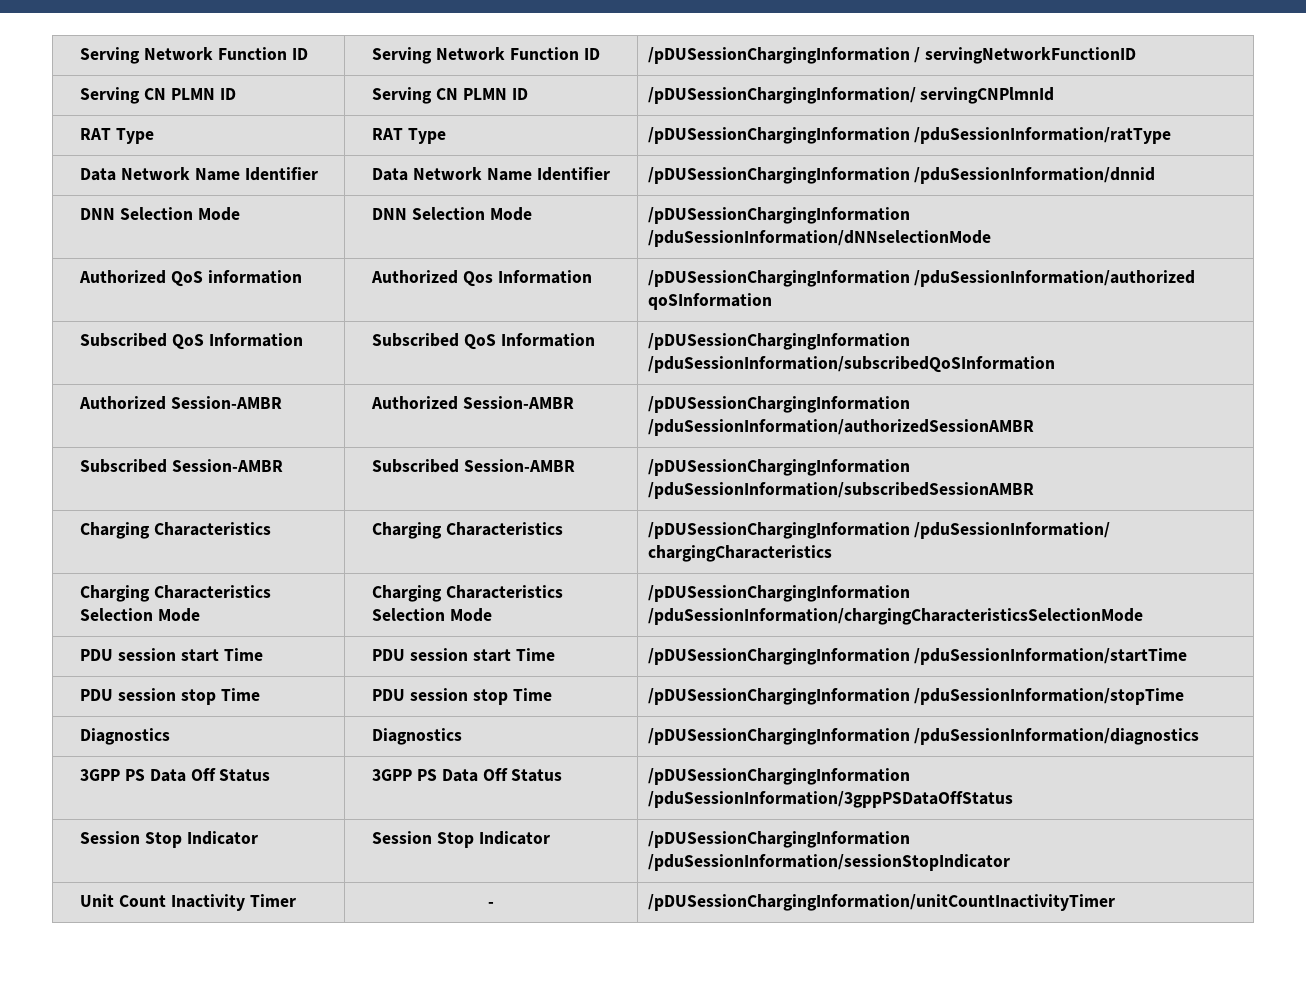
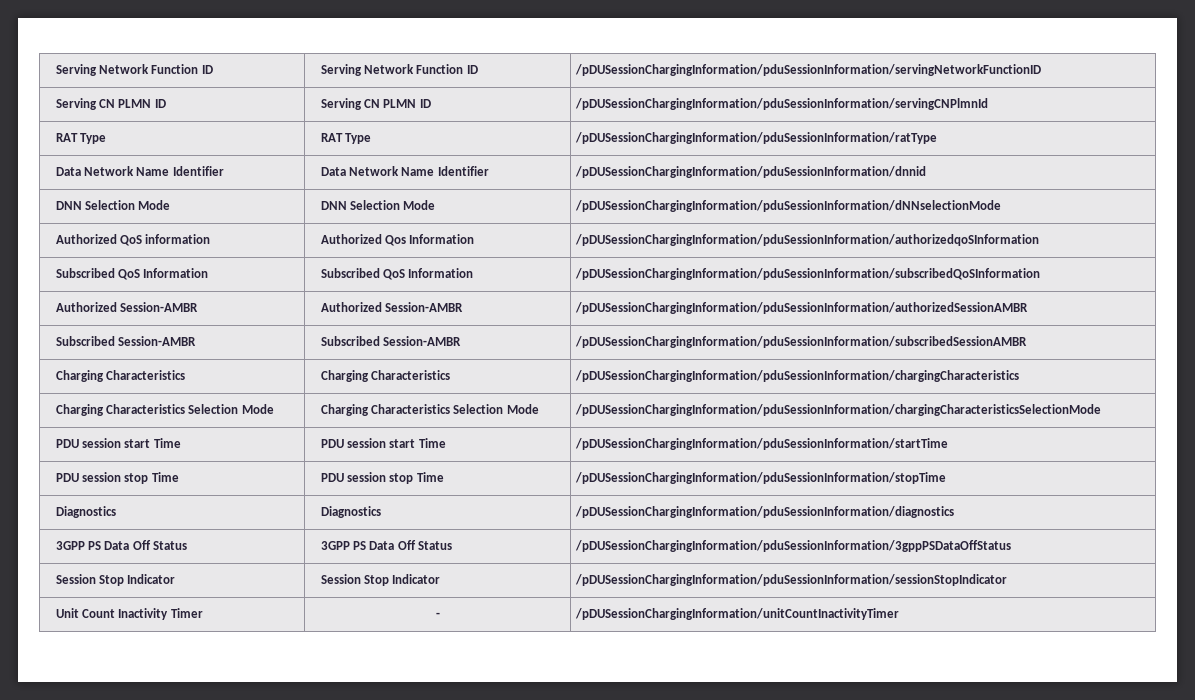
[647,47,1137,64] /pDUSessionChargingInformation / servingNetworkFunctionID -> [575,64,1042,76] /pDUSessionChargingInformation/pduSessionInformation/servingNetworkFunctionID
[647,87,1055,104] /pDUSessionChargingInformation/ servingCNPlmnId -> [575,98,989,110] /pDUSessionChargingInformation/pduSessionInformation/servingCNPlmnId
[647,127,1172,144] /pDUSessionChargingInformation /pduSessionInformation/ratType -> [575,132,938,144] /pDUSessionChargingInformation/pduSessionInformation/ratType
[647,167,1156,184] /pDUSessionChargingInformation /pduSessionInformation/dnnid -> [575,166,927,178] /pDUSessionChargingInformation/pduSessionInformation/dnnid
[647,207,910,224] [647,230,991,247] /pDUSessionChargingInformation /pduSessionInformation/dNNselectionMode -> [575,200,1002,212] /pDUSessionChargingInformation/pduSessionInformation/dNNselectionMode
[647,270,1196,287] [647,293,772,310] /pDUSessionChargingInformation /pduSessionInformation/authorized qoSInformation -> [575,234,1040,246] /pDUSessionChargingInformation/pduSessionInformation/authorizedqoSInformation
[647,333,910,350] [647,356,1055,373] /pDUSessionChargingInformation /pduSessionInformation/subscribedQoSInformation -> [575,268,1041,280] /pDUSessionChargingInformation/pduSessionInformation/subscribedQoSInformation
[647,396,910,413] [647,419,1034,436] /pDUSessionChargingInformation /pduSessionInformation/authorizedSessionAMBR -> [575,302,1029,314] /pDUSessionChargingInformation/pduSessionInformation/authorizedSessionAMBR
[647,459,910,476] [647,482,1034,499] /pDUSessionChargingInformation /pduSessionInformation/subscribedSessionAMBR -> [575,336,1028,348] /pDUSessionChargingInformation/pduSessionInformation/subscribedSessionAMBR
[647,522,1111,539] [647,545,832,562] /pDUSessionChargingInformation /pduSessionInformation/ chargingCharacteristics -> [575,370,1020,382] /pDUSessionChargingInformation/pduSessionInformation/chargingCharacteristics
[647,585,910,602] [647,608,1143,625] /pDUSessionChargingInformation /pduSessionInformation/chargingCharacteristicsSelectionMode -> [575,404,1102,416] /pDUSessionChargingInformation/pduSessionInformation/chargingCharacteristicsSelectionMode
[647,648,1188,665] /pDUSessionChargingInformation /pduSessionInformation/startTime -> [575,438,949,450] /pDUSessionChargingInformation/pduSessionInformation/startTime
[647,688,1185,705] /pDUSessionChargingInformation /pduSessionInformation/stopTime -> [575,472,947,484] /pDUSessionChargingInformation/pduSessionInformation/stopTime
[647,728,1200,745] /pDUSessionChargingInformation /pduSessionInformation/diagnostics -> [575,506,955,518] /pDUSessionChargingInformation/pduSessionInformation/diagnostics
[647,768,910,785] [647,791,1013,808] /pDUSessionChargingInformation /pduSessionInformation/3gppPSDataOffStatus -> [575,540,1012,552] /pDUSessionChargingInformation/pduSessionInformation/3gppPSDataOffStatus
[647,831,910,848] [647,854,1010,871] /pDUSessionChargingInformation /pduSessionInformation/sessionStopIndicator -> [575,574,1008,586] /pDUSessionChargingInformation/pduSessionInformation/sessionStopIndicator

